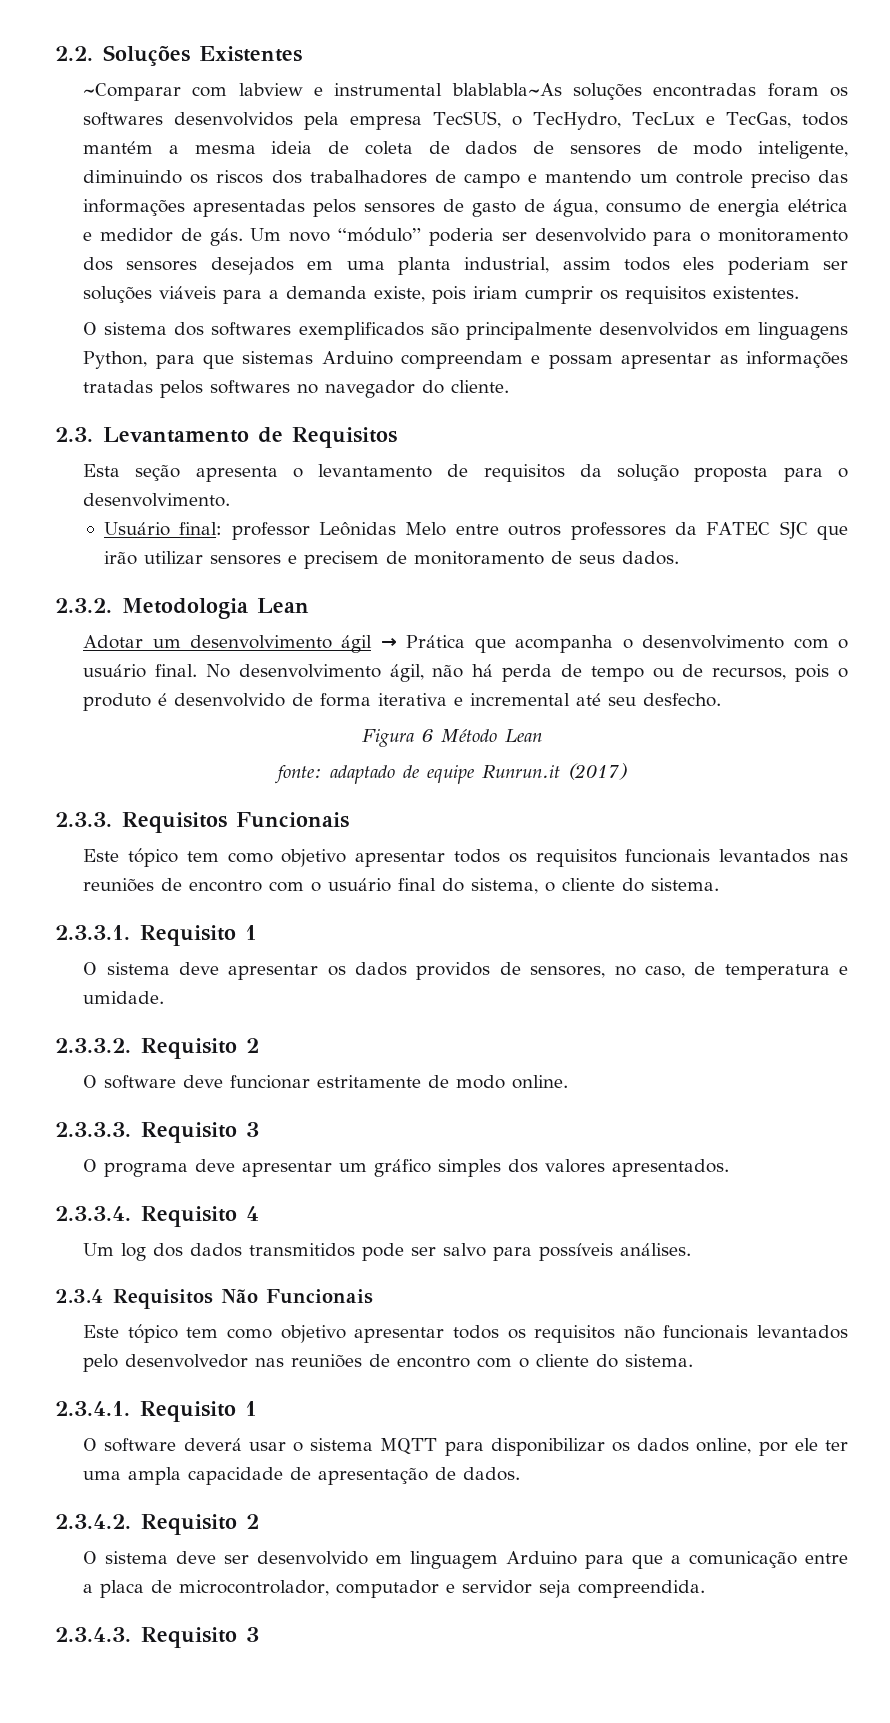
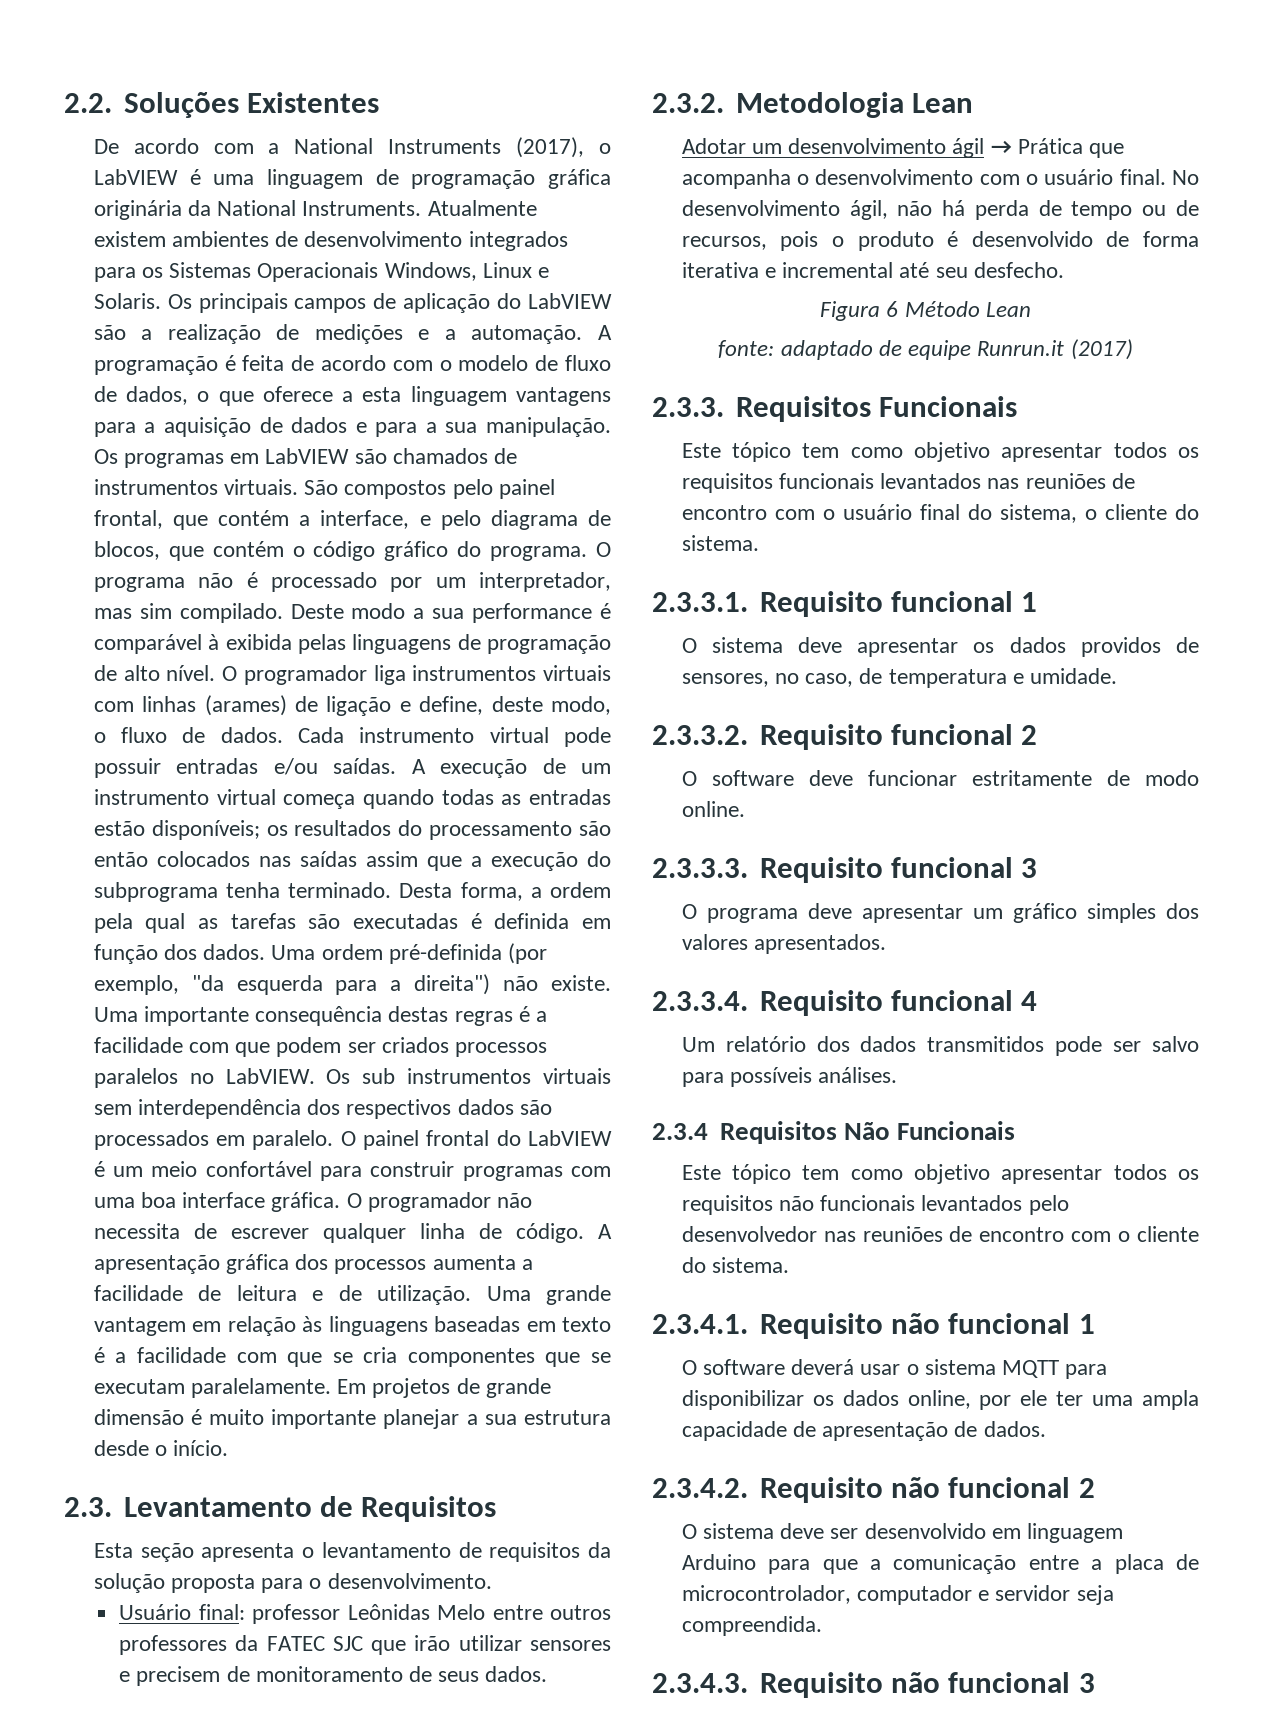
[83,83,849,101] [83,111,849,130] [83,141,848,159] [83,170,849,188] [83,199,848,217] [83,227,849,246] [83,257,848,275] [83,286,800,304] [83,322,848,340] [83,351,848,369] [83,380,510,398] ~Comparar com labview e instrumental blablabla~As soluções encontradas foram os softwares desenvolvidos pela empresa TecSUS, o TecHydro, TecLux e TecGas, todos mantém a mesma ideia de coleta de dados de sensores de modo inteligente, diminuindo os riscos dos trabalhadores de campo e mantendo um controle preciso das informações apresentadas pelos sensores de gasto de água, consumo de energia elétrica e medidor de gás. Um novo “módulo” poderia ser desenvolvido para o monitoramento dos sensores desejados em uma planta industrial, assim todos eles poderiam ser soluções viáveis para a demanda existe, pois iriam cumprir os requisitos existentes. // O sistema dos softwares exemplificados são principalmente desenvolvidos em linguagens Python, para que sistemas Arduino compreendam e possam apresentar as informações tratadas pelos softwares no navegador do cliente. -> [93,137,611,158] [93,169,611,189] [93,200,537,220] [93,231,568,251] [93,262,550,282] [93,293,612,313] [93,324,613,344] [93,355,611,375] [93,386,611,406] [93,417,611,437] [93,448,518,468] [93,479,555,499] [93,510,612,530] [93,541,611,561] [93,572,611,592] [93,603,612,623] [93,634,611,654] [93,665,611,685] [93,695,611,716] [93,727,611,747] [93,758,611,778] [93,789,611,809] [93,820,611,840] [93,851,612,871] [93,882,611,902] [93,913,612,933] [93,943,548,964] [93,974,612,995] [93,1006,548,1026] [93,1037,548,1057] [93,1068,611,1088] [93,1099,552,1119] [93,1130,612,1150] [93,1161,611,1181] [93,1192,533,1212] [93,1223,612,1243] [93,1254,533,1274] [93,1285,611,1305] [93,1316,611,1336] [93,1347,612,1367] [93,1378,551,1398] [93,1409,611,1429] [93,1440,229,1456] De acordo com a National Instruments (2017), o LabVIEW é uma linguagem de programação gráfica originária da National Instruments. Atualmente existem ambientes de desenvolvimento integrados para os Sistemas Operacionais Windows, Linux e Solaris. Os principais campos de aplicação do LabVIEW são a realização de medições e a automação. A programação é feita de acordo com o modelo de fluxo de dados, o que oferece a esta linguagem vantagens para a aquisição de dados e para a sua manipulação. Os programas em LabVIEW são chamados de instrumentos virtuais. São compostos pelo painel frontal, que contém a interface, e pelo diagrama de blocos, que contém o código gráfico do programa. O programa não é processado por um interpretador, mas sim compilado. Deste modo a sua performance é comparável à exibida pelas linguagens de programação de alto nível. O programador liga instrumentos virtuais com linhas (arames) de ligação e define, deste modo, o fluxo de dados. Cada instrumento virtual pode possuir entradas e/ou saídas. A execução de um instrumento virtual começa quando todas as entradas estão disponíveis; os resultados do processamento são então colocados nas saídas assim que a execução do subprograma tenha terminado. Desta forma, a ordem pela qual as tarefas são executadas é definida em função dos dados. Uma ordem pré-definida (por exemplo, "da esquerda para a direita") não existe. Uma importante consequência destas regras é a facilidade com que podem ser criados processos paralelos no LabVIEW. Os sub instrumentos virtuais sem interdependência dos respectivos dados são processados em paralelo. O painel frontal do LabVIEW é um meio confortável para construir programas com uma boa interface gráfica. O programador não necessita de escrever qualquer linha de código. A apresentação gráfica dos processos aumenta a facilidade de leitura e de utilização. Uma grande vantagem em relação às linguagens baseadas em texto é a facilidade com que se cria componentes que se executam paralelamente. Em projetos de grande dimensão é muito importante planejar a sua estrutura desde o início.
(236, 935) none -> [890,591,1013,612] funcional
(237, 1048) none -> [890,724,1013,745] funcional
(237, 1132) none -> [890,857,1013,878] funcional
(237, 1216) none -> [890,990,1013,1011] funcional
[121,1243,147,1261] log -> [725,1036,806,1052] relatório
(236, 1411) none -> [890,1313,1071,1334] não funcional
(237, 1524) none -> [890,1477,1071,1498] não funcional
(237, 1637) none -> [890,1672,1071,1693] não funcional

